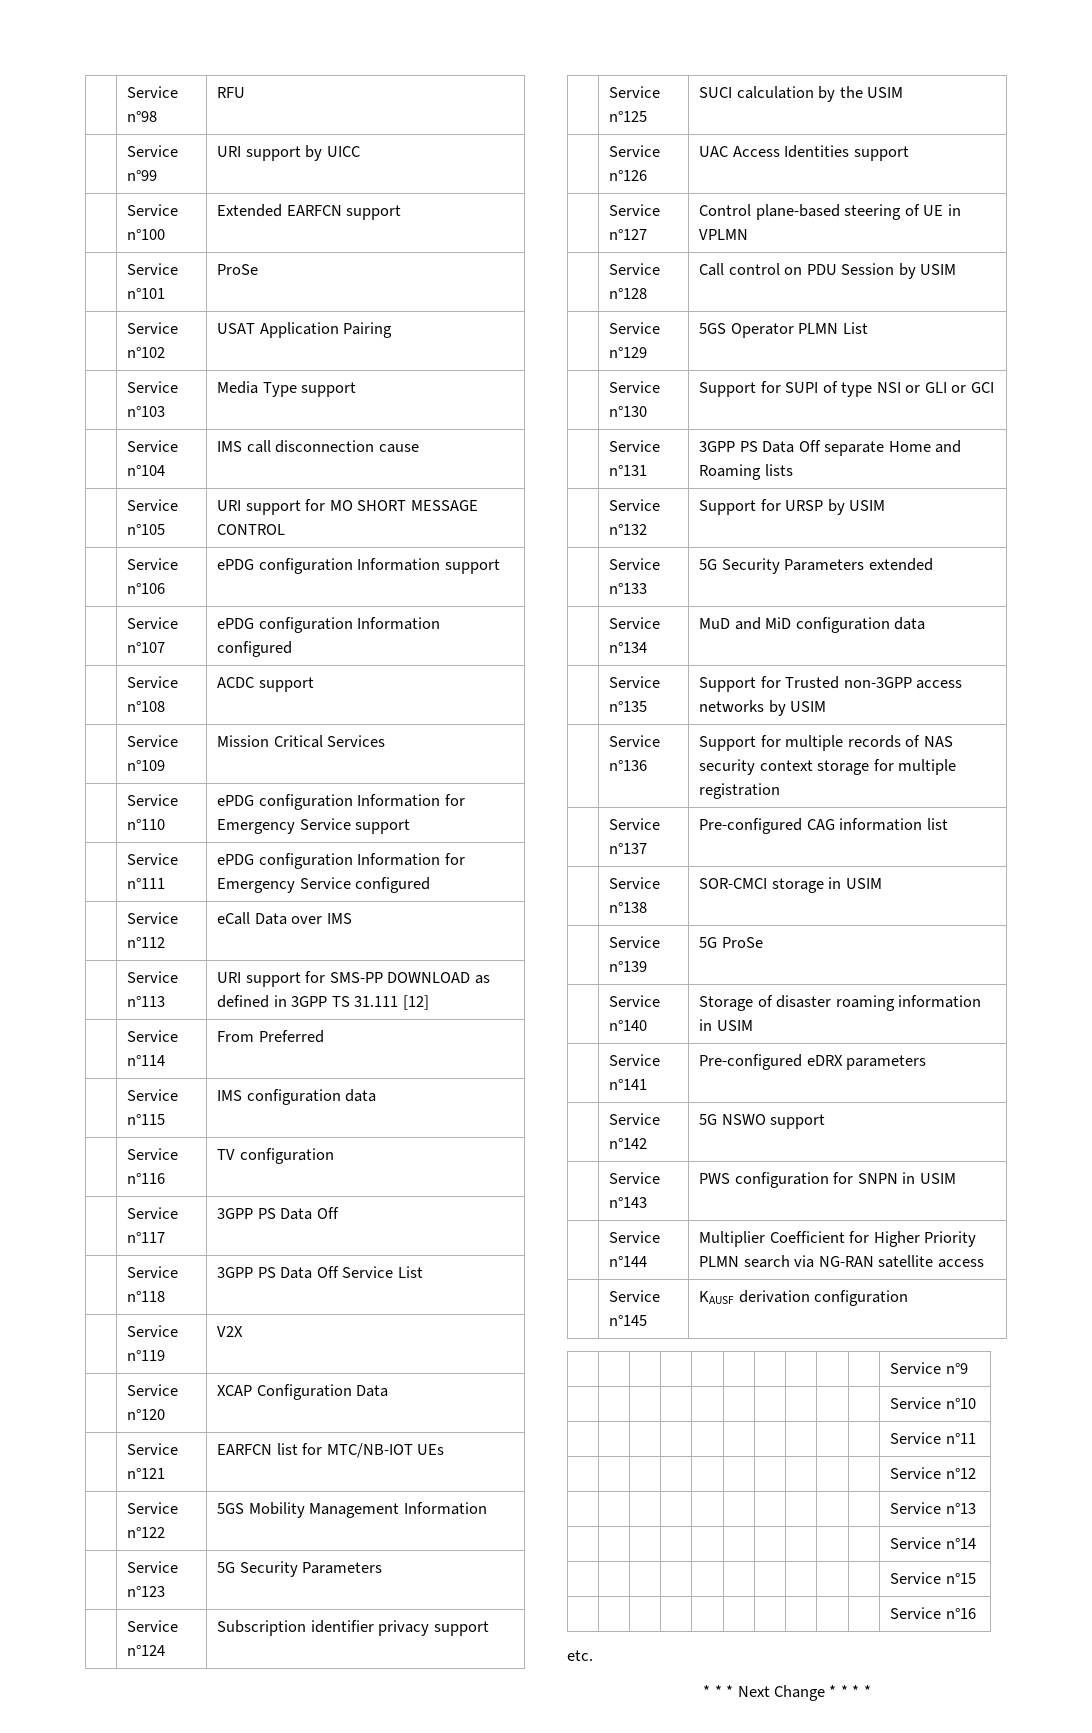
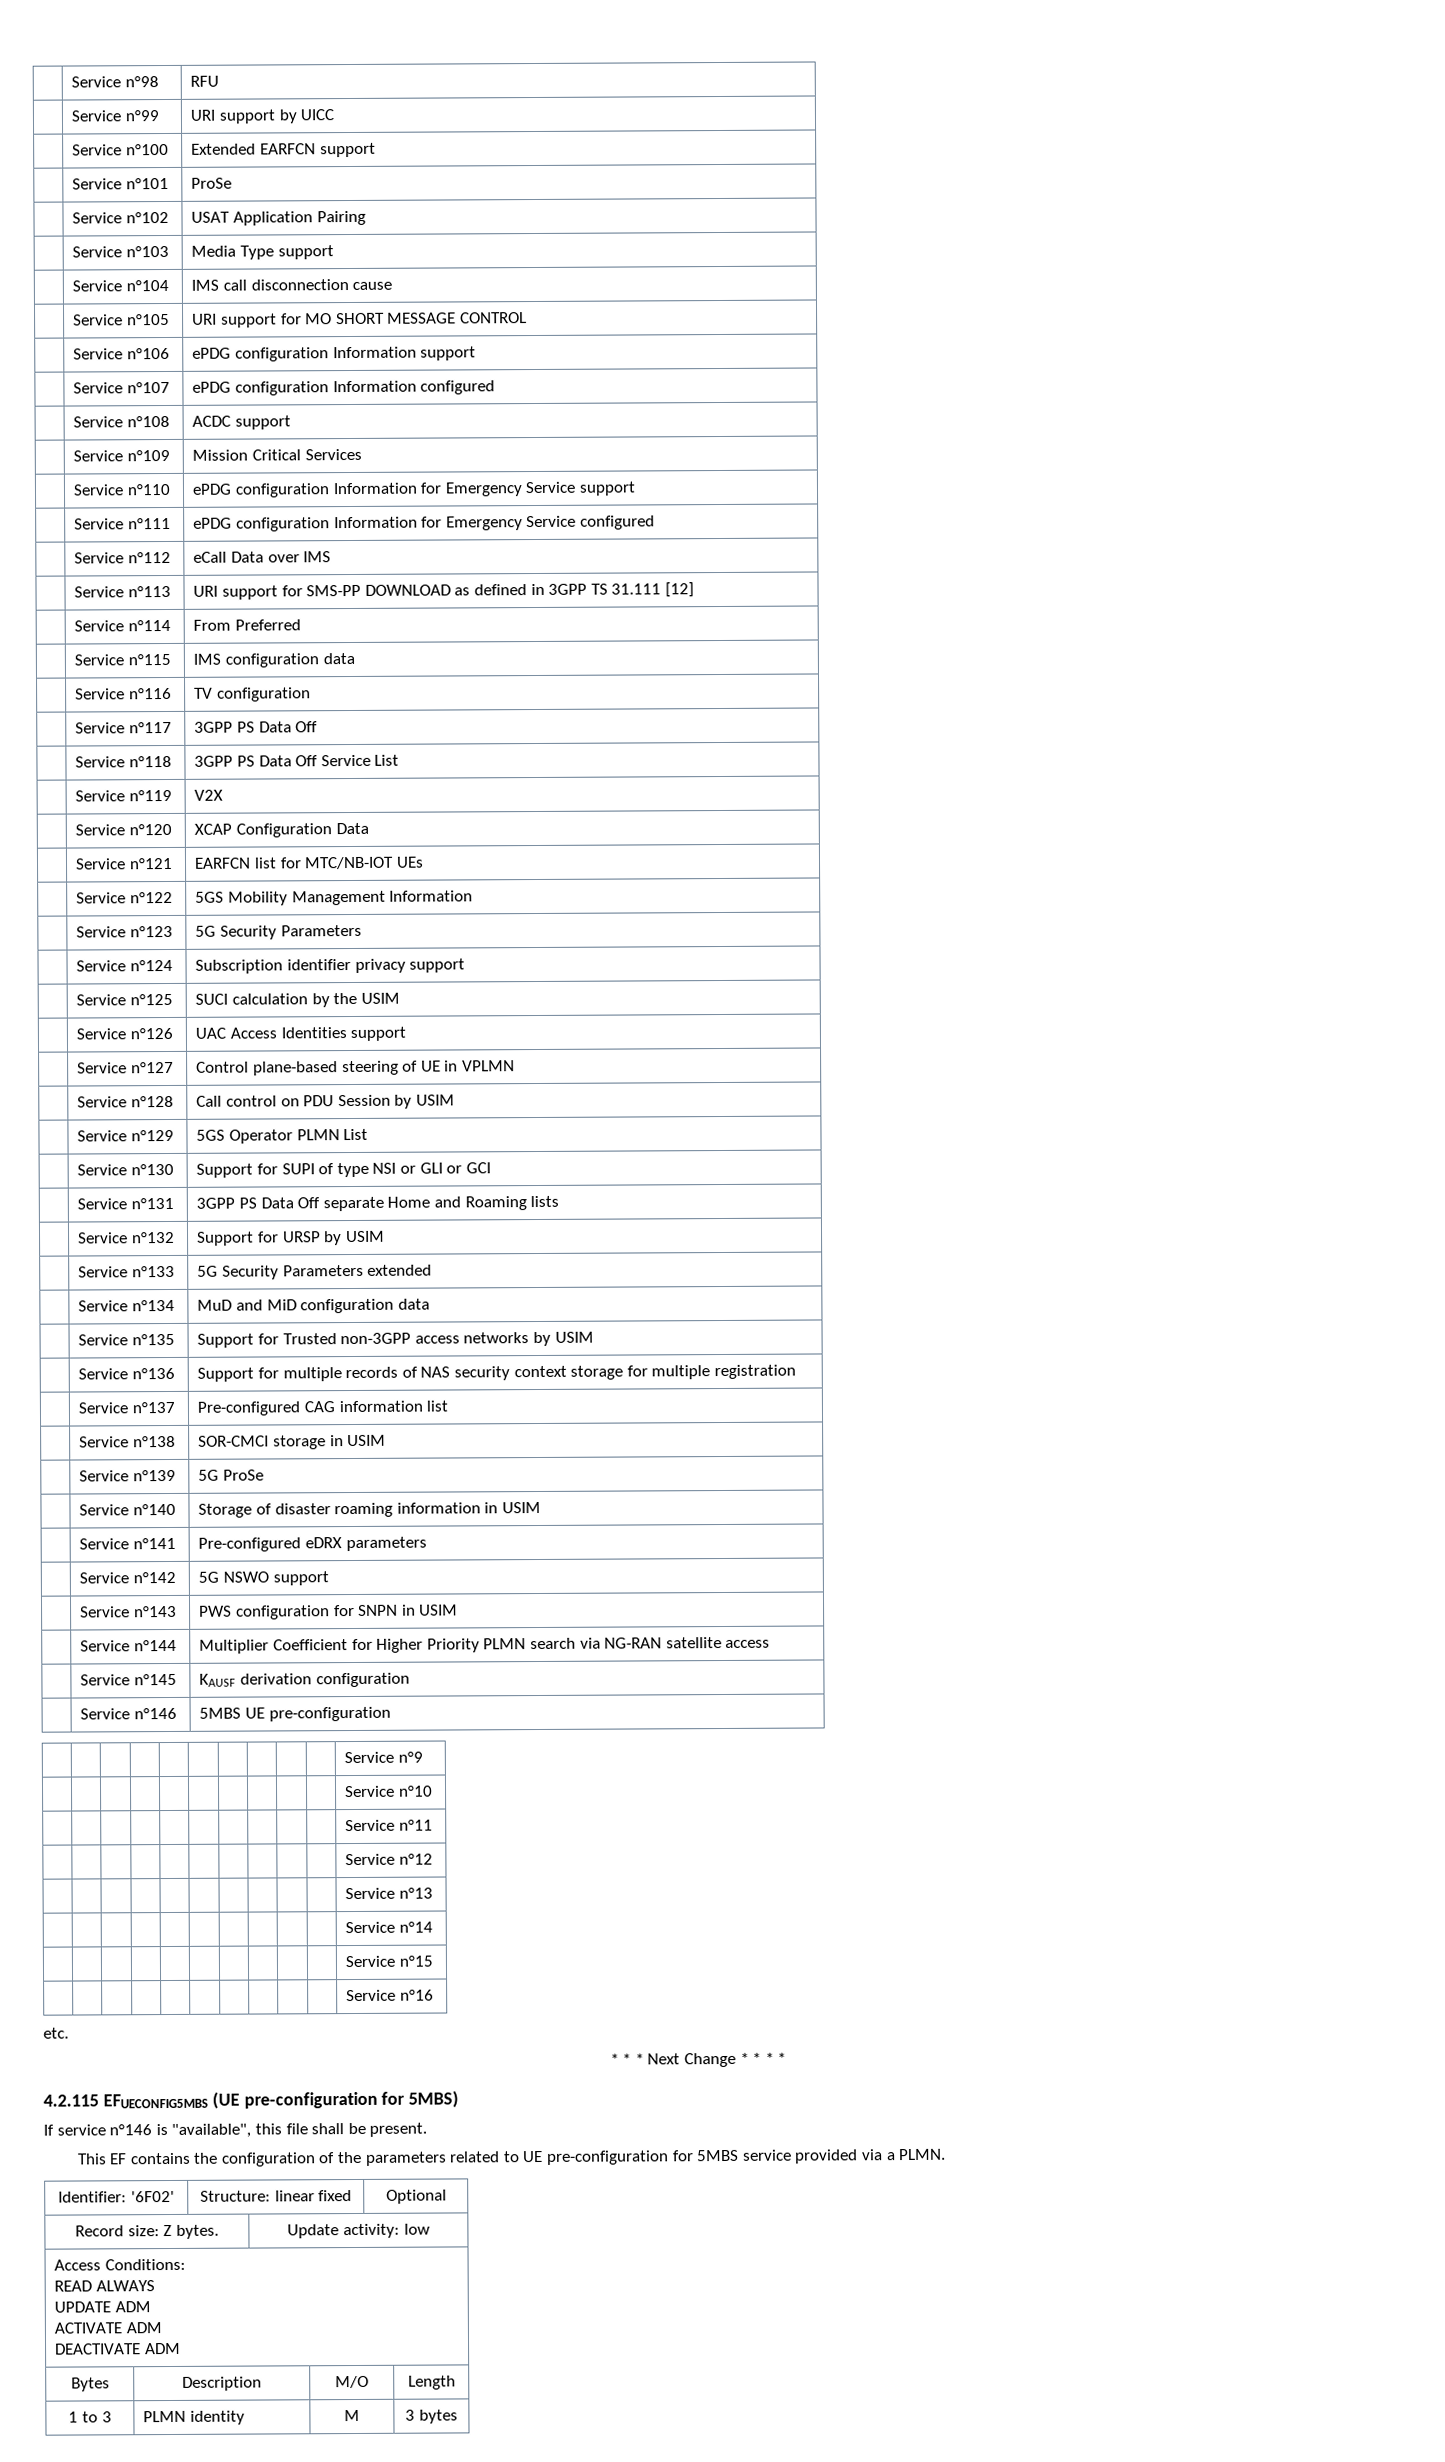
(909, 1298) none -> [80,1707,178,1720] [199,1706,391,1722] // | Service n°146 | 5MBS UE pre-configuration
(871, 1691) none -> [43,2090,460,2109] [43,2122,428,2138] [76,2148,947,2167] [58,2190,175,2203] [199,2190,353,2202] [385,2189,447,2204] [75,2224,219,2239] [287,2223,430,2239] [54,2258,187,2271] [54,2280,156,2292] [54,2301,152,2313] [54,2322,163,2334] [55,2342,182,2355] [70,2377,110,2392] [182,2376,262,2391] [335,2375,369,2389] [407,2375,456,2390] [68,2411,112,2423] [143,2410,246,2425] [344,2409,360,2422] [405,2409,458,2424] // 4.2.115 EFUECONFIG5MBS (UE pre-configuration for 5MBS) // If service n°146 is "available", this file shall be present. // This EF contains the configuration of the parameters related to UE pre-configuration for 5MBS service provided via a PLMN. // Identifier: '6F02' | Structure: linear fixed | Optional // Record size: Z bytes. | Update activity: low // Access Conditions: // READ ALWAYS // UPDATE ADM // ACTIVATE ADM // DEACTIVATE ADM // Bytes | Description | M/O | Length // 1 to 3 | PLMN identity | M | 3 bytes

